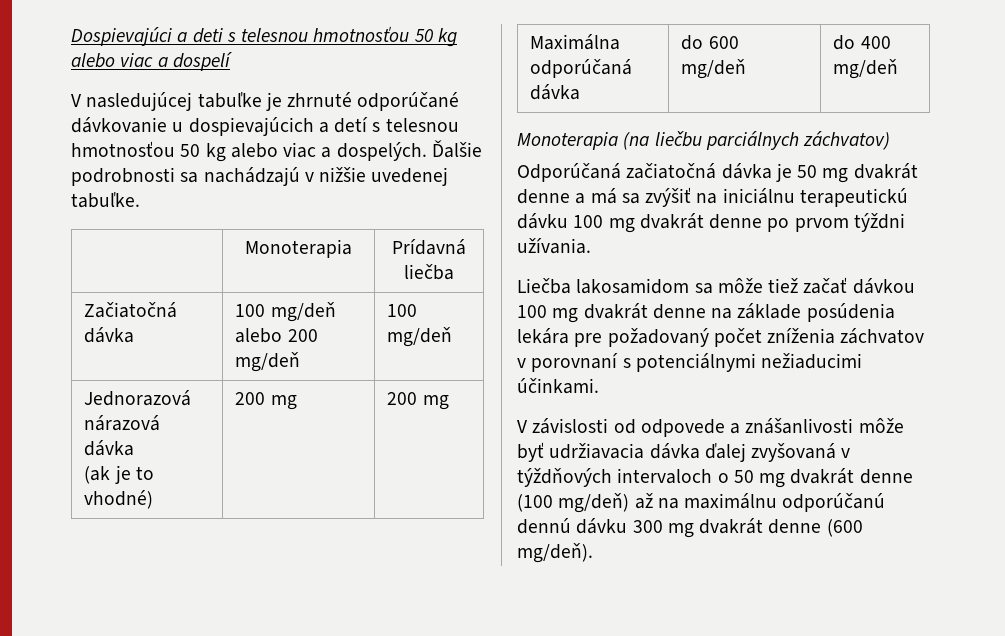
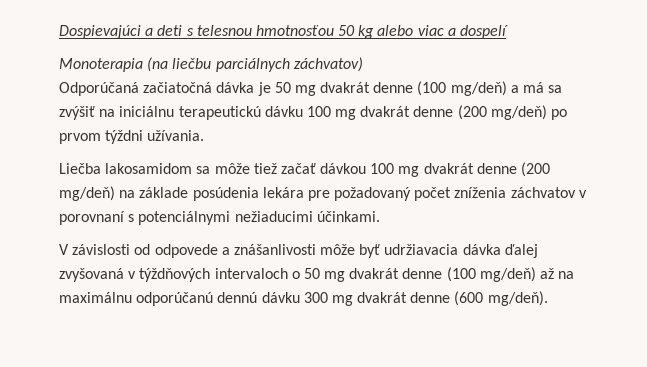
[71,92,460,111] [71,117,459,136] [71,140,482,162] [71,167,449,186] [71,192,140,208] [245,239,352,258] [392,239,466,255] [404,264,454,280] [84,302,178,318] [84,327,135,343] [235,302,336,322] [235,328,318,343] [235,352,301,372] [387,304,418,317] [387,327,453,347] [84,390,192,406] [84,415,161,431] [84,440,135,456] [84,465,154,484] [84,490,154,509] [235,392,297,410] [387,392,449,410] [530,34,621,50] [530,59,633,78] [530,84,581,100] [681,35,739,50] [681,59,747,79] [833,35,891,50] [833,59,899,79] // V nasledujúcej tabuľke je zhrnuté odporúčané dávkovanie u dospievajúcich a detí s telesnou hmotnosťou 50 kg alebo viac a dospelých. Ďalšie podrobnosti sa nachádzajú v nižšie uvedenej tabuľke. // | Monoterapia | Prídavná liečba // Začiatočná dávka | 100 mg/deň alebo 200 mg/deň | 100 mg/deň // Jednorazová nárazová dávka // (ak je to vhodné) | 200 mg | 200 mg // Maximálna odporúčaná dávka | do 600 mg/deň | do 400 mg/deň -> (509, 32) none
(570, 196) none -> [417,81,507,96] (100 mg/deň)
(763, 221) none -> [457,105,547,120] (200 mg/deň)
(706, 311) none -> [521,162,551,177] [59,186,115,201] (200 mg/deň)

